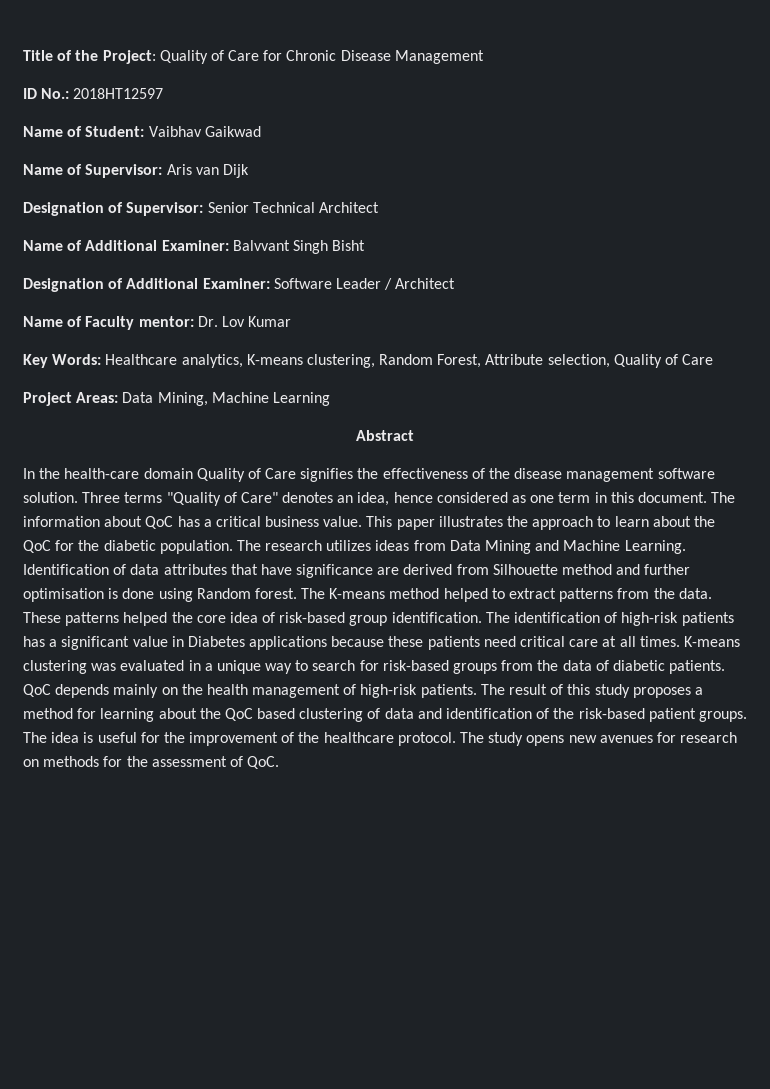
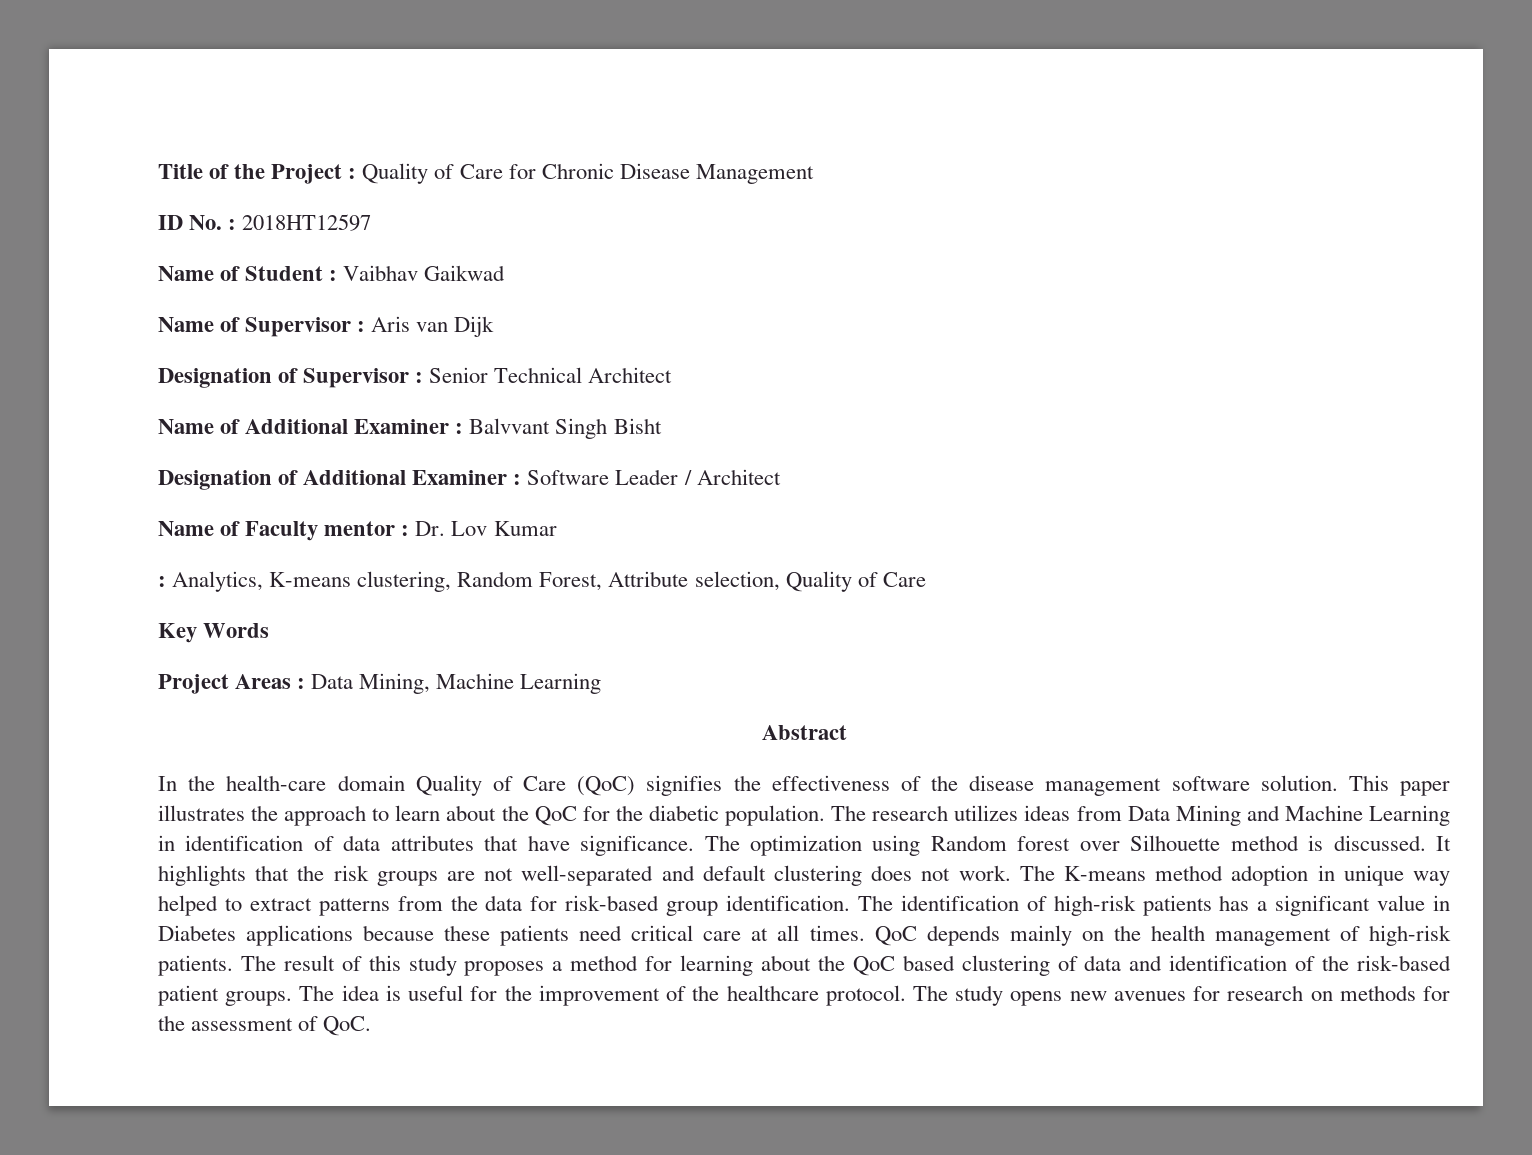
[102,50,156,64] Project: -> [271,164,357,184] Project :
[41,88,70,99] No.: -> [189,215,237,230] No. :
[85,126,145,137] Student: -> [245,266,338,281] Student :
[85,164,163,178] Supervisor: -> [245,317,366,337] Supervisor :
[126,202,204,216] Supervisor: -> [303,368,424,388] Supervisor :
[161,240,229,251] Examiner: -> [354,419,464,434] Examiner :
[202,278,270,289] Examiner: -> [412,470,522,485] Examiner :
[138,316,194,327] mentor: -> [324,521,410,536] mentor :
[23,354,243,368] Key Words: Healthcare analytics, -> [158,571,264,592] : Analytics,
[23,392,119,406] // Project Areas: -> [158,623,270,643] [158,674,306,694] // Key Words // Project Areas :
(297, 473) none -> [577,776,636,796] (QoC)
[82,492,736,506] [23,516,363,529] Three terms "Quality of Care" denotes an idea, hence considered as one term in this document. The information about QoC has a critical business value. -> (1338, 783) none
[624,540,686,554] [23,564,109,575] Learning. Identification -> [1368,805,1450,826] [158,835,304,851] Learning in identification
[296,564,691,578] [23,588,440,602] significance are derived from Silhouette method and further optimisation is done using Random forest. The K-means method -> [580,835,1451,856] [158,865,1451,886] significance. The optimization using Random forest over Silhouette method is discussed. It highlights that the risk groups are not well-separated and default clustering does not work. The K-means method adoption in unique way
[678,588,712,599] [23,612,276,626] data. These patterns helped the core idea of -> [485,895,558,911] data for
[683,636,740,647] [23,660,726,674] K-means clustering was evaluated in a unique way to search for risk-based groups from the data of diabetic patients. -> (865, 933) none

